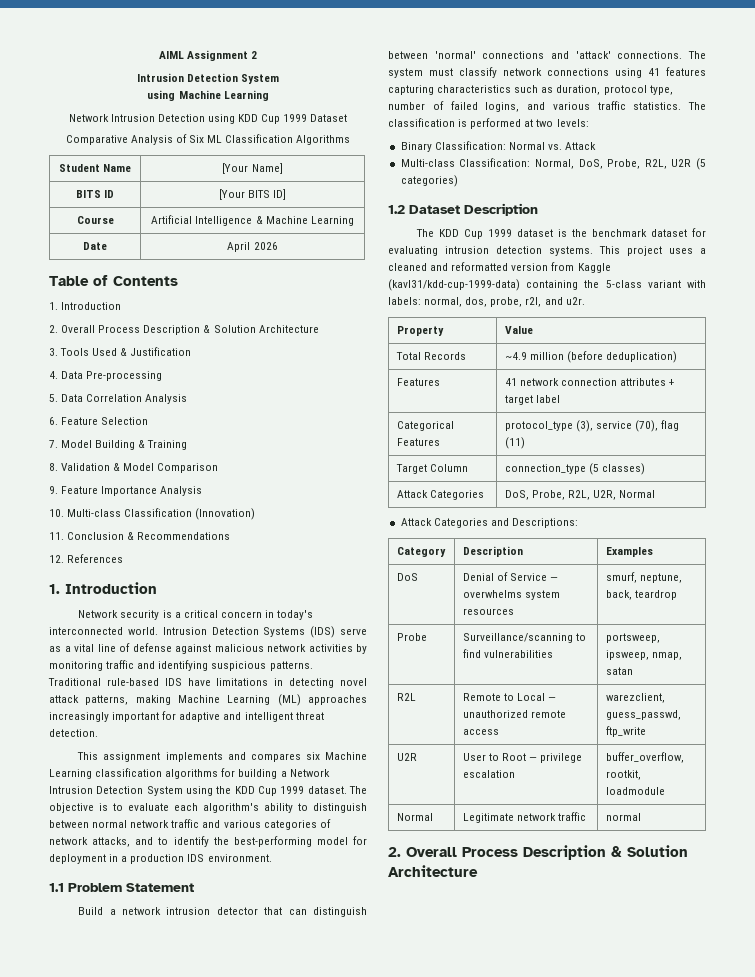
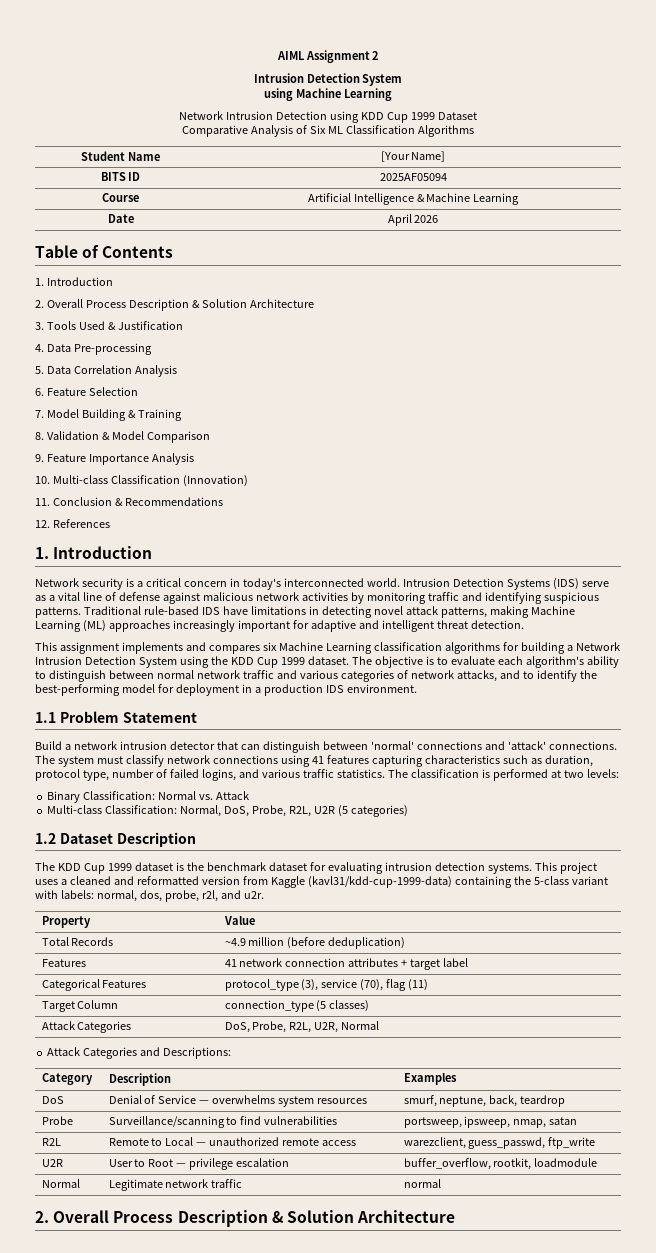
[218,189,287,200] [Your BITS ID] -> [379,173,447,181] 2025AF05094

